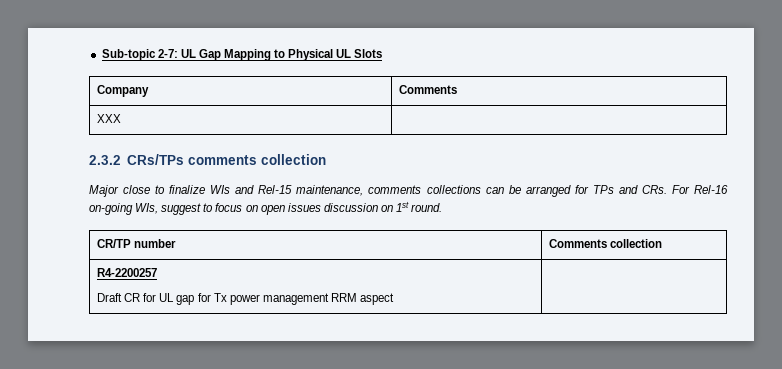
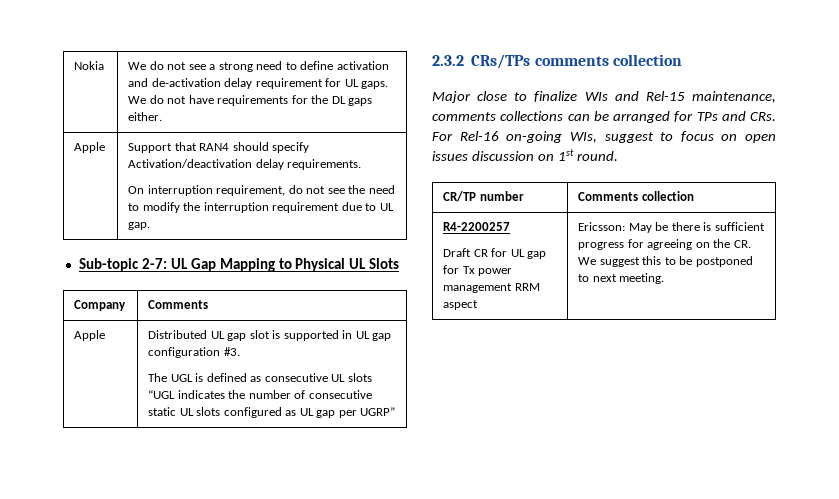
(101, 55) none -> [74,61,105,70] [128,61,389,72] [128,78,389,89] [128,95,373,106] [128,112,163,121] [74,142,106,153] [128,142,310,153] [128,159,362,170] [128,185,395,196] [128,202,394,213] [128,222,151,230] Nokia | We do not see a strong need to define activation and de-activation delay requirement for UL gaps. We do not have requirements for the DL gaps either. // Apple | Support that RAN4 should specify Activation/deactivation delay requirements. // On interruption requirement, do not see the need to modify the interruption requirement due to UL gap. //
[97,114,122,123] XXX | -> [74,330,106,341] [148,330,392,341] [148,347,240,358] [148,373,372,382] [148,390,372,399] [148,407,396,418] Apple | Distributed UL gap slot is supported in UL gap configuration #3. // The UGL is defined as consecutive UL slots “UGL indicates the number of consecutive static UL slots configured as UL gap per UGRP”
(395, 299) none -> [578,222,765,233] [578,239,751,250] [578,256,753,267] [578,273,665,284] Ericsson: May be there is sufficient progress for agreeing on the CR. We suggest this to be postponed to next meeting.

